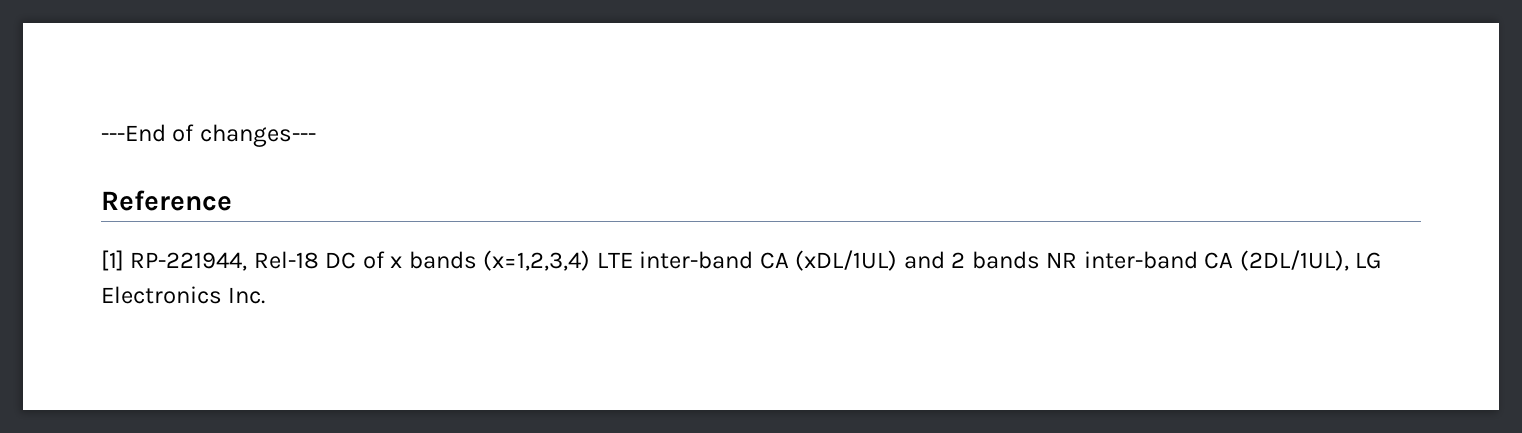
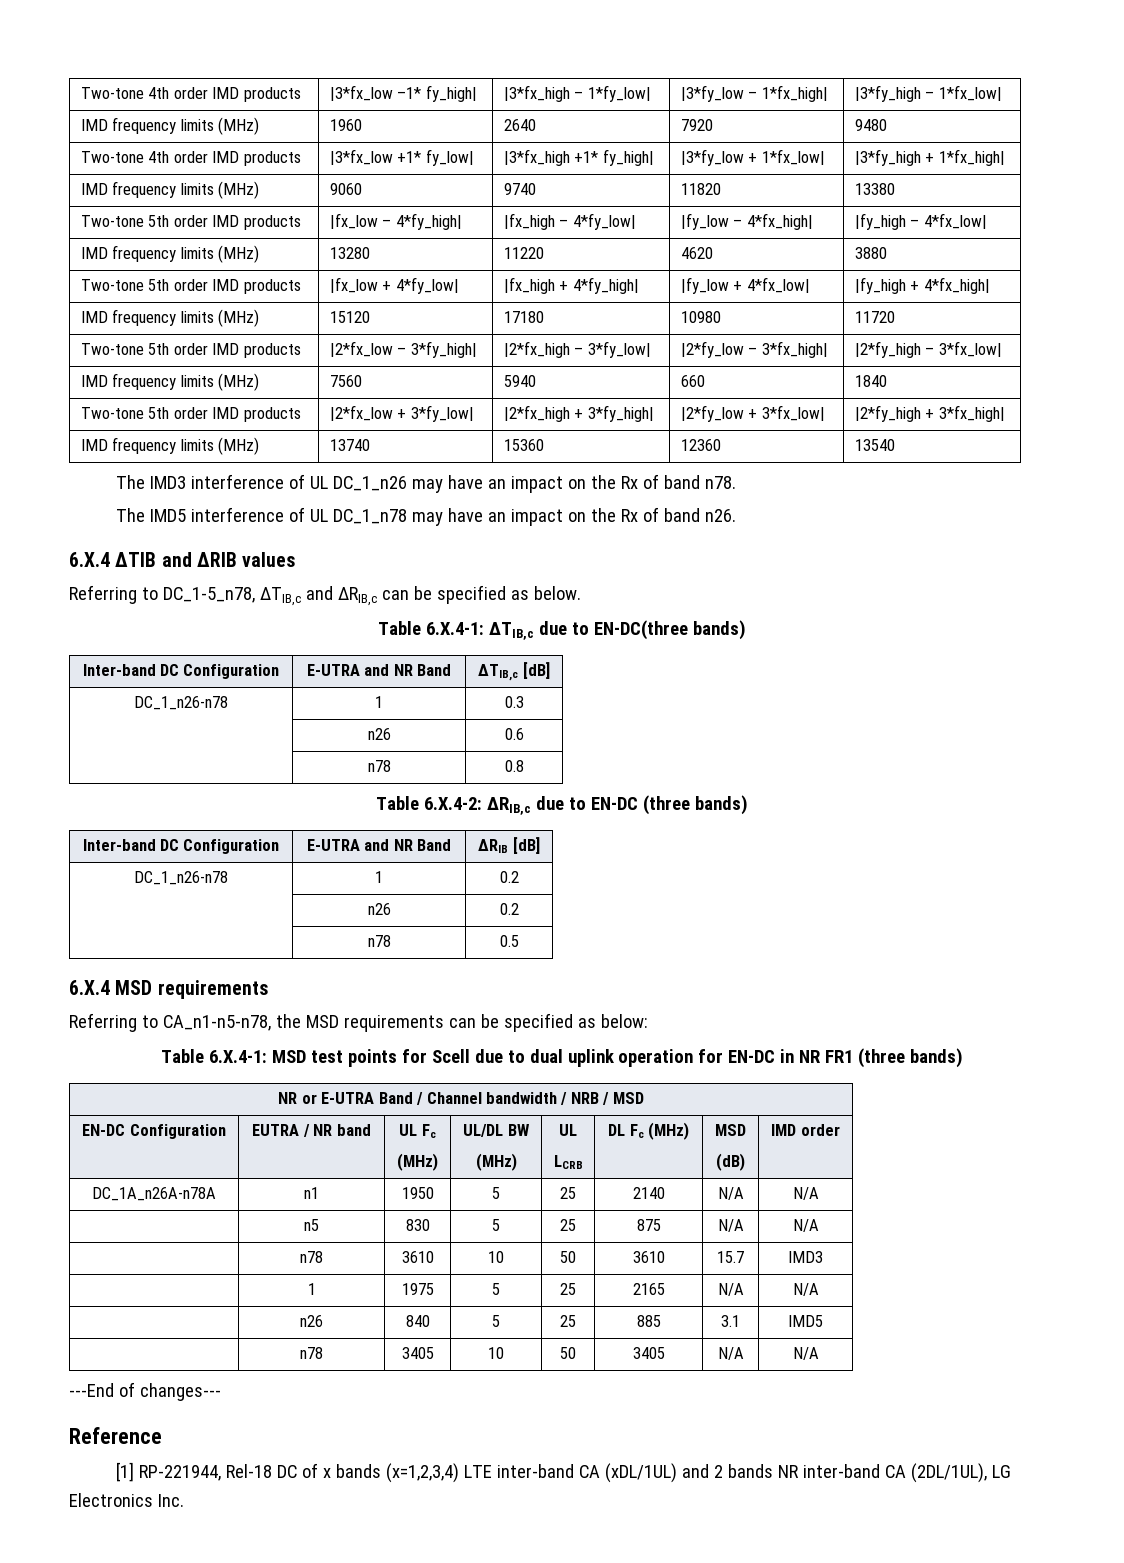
(101, 133) none -> [80,87,301,102] [329,85,477,102] [503,85,651,102] [680,85,828,102] [854,85,1002,102] [80,117,260,135] [329,119,362,131] [503,119,536,131] [680,119,713,131] [854,119,887,131] [80,151,301,166] [329,149,474,166] [503,149,654,166] [680,149,825,166] [854,149,1005,166] [80,181,260,199] [329,183,362,195] [503,183,536,195] [680,183,721,195] [854,183,895,195] [80,215,301,230] [329,213,462,230] [503,213,636,230] [680,213,813,230] [854,213,987,230] [80,245,260,263] [329,247,370,259] [503,247,544,259] [680,247,713,259] [854,247,887,259] [80,279,301,294] [329,277,459,294] [503,277,639,294] [680,277,810,294] [854,277,990,294] [80,309,260,327] [329,311,370,323] [503,311,544,323] [680,311,721,323] [854,311,895,323] [80,343,301,358] [329,341,477,358] [503,341,651,358] [680,341,828,358] [854,341,1002,358] [80,373,260,391] [329,375,362,387] [503,375,536,387] [680,375,705,387] [854,375,887,387] [80,407,301,422] [329,405,474,422] [503,405,654,422] [680,405,825,422] [854,405,1005,422] [80,437,260,455] [329,439,370,451] [503,439,544,451] [680,439,721,451] [854,439,895,451] [116,474,737,493] [116,507,737,526] [69,552,296,567] [69,585,581,606] [378,620,746,640] [82,664,280,679] [306,664,452,676] [478,662,550,681] [134,696,228,710] [375,696,383,708] [504,696,524,708] [367,728,391,740] [504,728,524,740] [367,760,391,772] [504,760,524,772] [376,795,748,815] [82,839,280,854] [306,839,452,851] [478,837,540,854] [134,871,228,885] [375,871,383,883] [499,871,519,883] [367,903,391,915] [499,903,519,915] [367,935,391,947] [499,935,519,947] [69,980,268,999] [69,1013,648,1032] [160,1048,964,1068] [278,1092,644,1105] [82,1124,226,1139] [252,1124,371,1137] [399,1124,436,1138] [397,1153,438,1171] [463,1124,530,1137] [475,1153,517,1171] [559,1124,577,1136] [553,1155,583,1169] [608,1122,689,1140] [715,1124,746,1136] [716,1153,745,1171] [771,1124,840,1136] [92,1187,216,1201] [304,1187,319,1199] [401,1187,434,1199] [492,1187,500,1199] [560,1187,576,1199] [632,1187,665,1199] [717,1187,744,1200] [792,1187,819,1200] [304,1219,319,1231] [405,1219,430,1231] [492,1219,500,1231] [560,1219,576,1231] [636,1219,661,1231] [717,1219,744,1232] [792,1219,819,1232] [300,1251,323,1263] [401,1251,434,1263] [488,1251,504,1263] [560,1251,576,1263] [632,1251,665,1263] [717,1251,744,1263] [788,1251,823,1263] [307,1283,316,1295] [401,1283,434,1295] [492,1283,500,1295] [560,1283,576,1295] [632,1283,665,1295] [717,1283,744,1296] [792,1283,819,1296] [300,1315,323,1327] [405,1315,430,1327] [492,1315,500,1327] [560,1315,576,1327] [636,1315,661,1327] [721,1315,740,1327] [788,1315,823,1327] [300,1347,323,1359] [401,1347,434,1359] [488,1347,504,1359] [560,1347,576,1359] [632,1347,665,1359] [717,1347,744,1360] [792,1347,819,1360] Two-tone 4th order IMD products | |3*fx_low –1* fy_high| | |3*fx_high – 1*fy_low| | |3*fy_low – 1*fx_high| | |3*fy_high – 1*fx_low| // IMD frequency limits (MHz) | 1960 | 2640 | 7920 | 9480 // Two-tone 4th order IMD products | |3*fx_low +1* fy_low| | |3*fx_high +1* fy_high| | |3*fy_low + 1*fx_low| | |3*fy_high + 1*fx_high| // IMD frequency limits (MHz) | 9060 | 9740 | 11820 | 13380 // Two-tone 5th order IMD products | |fx_low – 4*fy_high| | |fx_high – 4*fy_low| | |fy_low – 4*fx_high| | |fy_high – 4*fx_low| // IMD frequency limits (MHz) | 13280 | 11220 | 4620 | 3880 // Two-tone 5th order IMD products | |fx_low + 4*fy_low| | |fx_high + 4*fy_high| | |fy_low + 4*fx_low| | |fy_high + 4*fx_high| // IMD frequency limits (MHz) | 15120 | 17180 | 10980 | 11720 // Two-tone 5th order IMD products | |2*fx_low – 3*fy_high| | |2*fx_high – 3*fy_low| | |2*fy_low – 3*fx_high| | |2*fy_high – 3*fx_low| // IMD frequency limits (MHz) | 7560 | 5940 | 660 | 1840 // Two-tone 5th order IMD products | |2*fx_low + 3*fy_low| | |2*fx_high + 3*fy_high| | |2*fy_low + 3*fx_low| | |2*fy_high + 3*fx_high| // IMD frequency limits (MHz) | 13740 | 15360 | 12360 | 13540 // The IMD3 interference of UL DC_1_n26 may have an impact on the Rx of band n78. // The IMD5 interference of UL DC_1_n78 may have an impact on the Rx of band n26. // 6.X.4 ∆TIB and ∆RIB values // Referring to DC_1-5_n78, ΔTIB,c and ΔRIB,c can be specified as below. // Table 6.X.4-1: ΔTIB,c due to EN-DC(three bands) // Inter-band DC Configuration | E-UTRA and NR Band | ΔTIB,c [dB] // DC_1_n26-n78 | 1 | 0.3 // | n26 | 0.6 // | n78 | 0.8 // Table 6.X.4-2: ΔRIB,c due to EN-DC (three bands) // Inter-band DC Configuration | E-UTRA and NR Band | ΔRIB [dB] // DC_1_n26-n78 | 1 | 0.2 // | n26 | 0.2 // | n78 | 0.5 // 6.X.4 MSD requirements // Referring to CA_n1-n5-n78, the MSD requirements can be specified as below: // Table 6.X.4-1: MSD test points for Scell due to dual uplink operation for EN-DC in NR FR1 (three bands) // NR or E-UTRA Band / Channel bandwidth / NRB / MSD // EN-DC Configuration | EUTRA / NR band | UL Fc // (MHz) | UL/DL BW // (MHz) | UL // LCRB | DL Fc (MHz) | MSD // (dB) | IMD order // DC_1A_n26A-n78A | n1 | 1950 | 5 | 25 | 2140 | N/A | N/A // | n5 | 830 | 5 | 25 | 875 | N/A | N/A // | n78 | 3610 | 10 | 50 | 3610 | 15.7 | IMD3 // | 1 | 1975 | 5 | 25 | 2165 | N/A | N/A // | n26 | 840 | 5 | 25 | 885 | 3.1 | IMD5 // | n78 | 3405 | 10 | 50 | 3405 | N/A | N/A //

